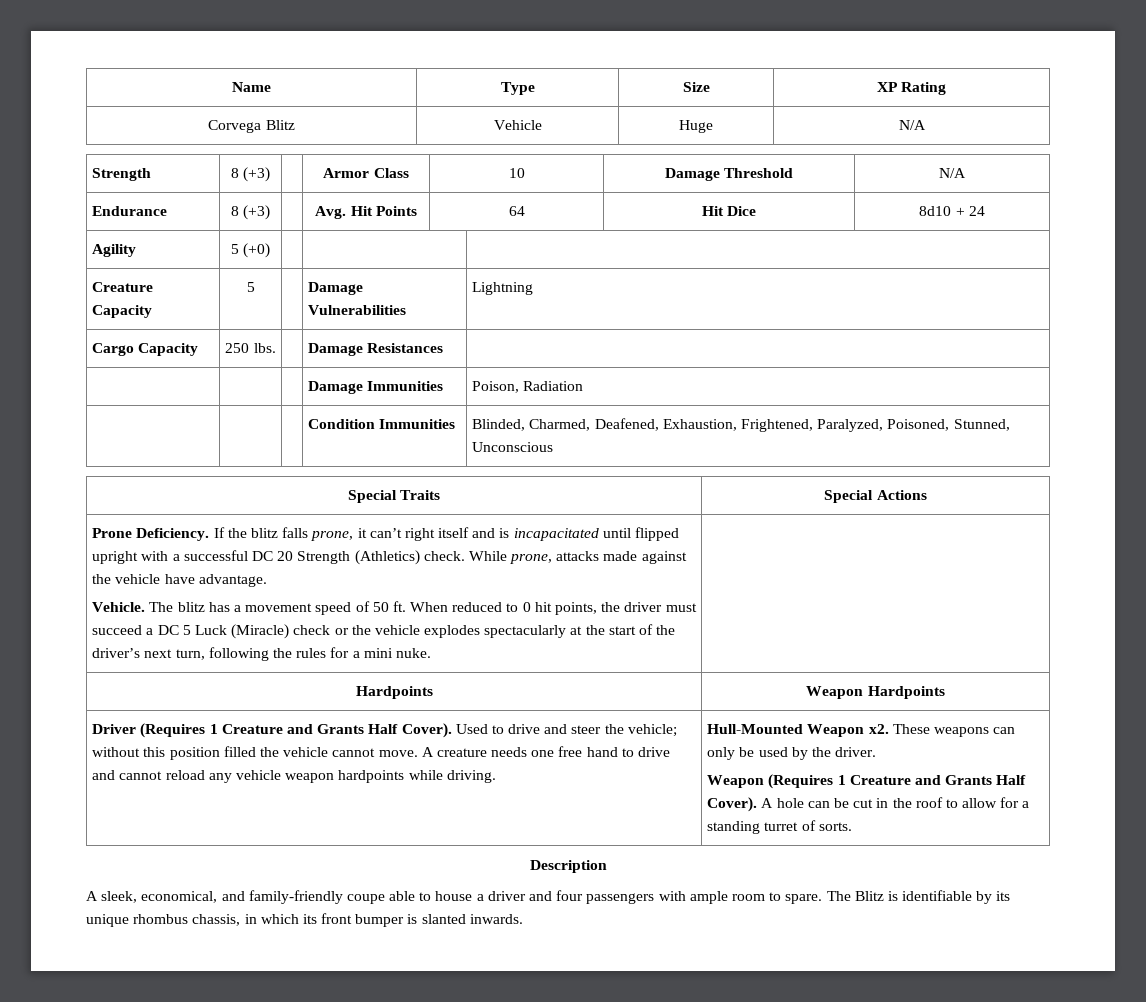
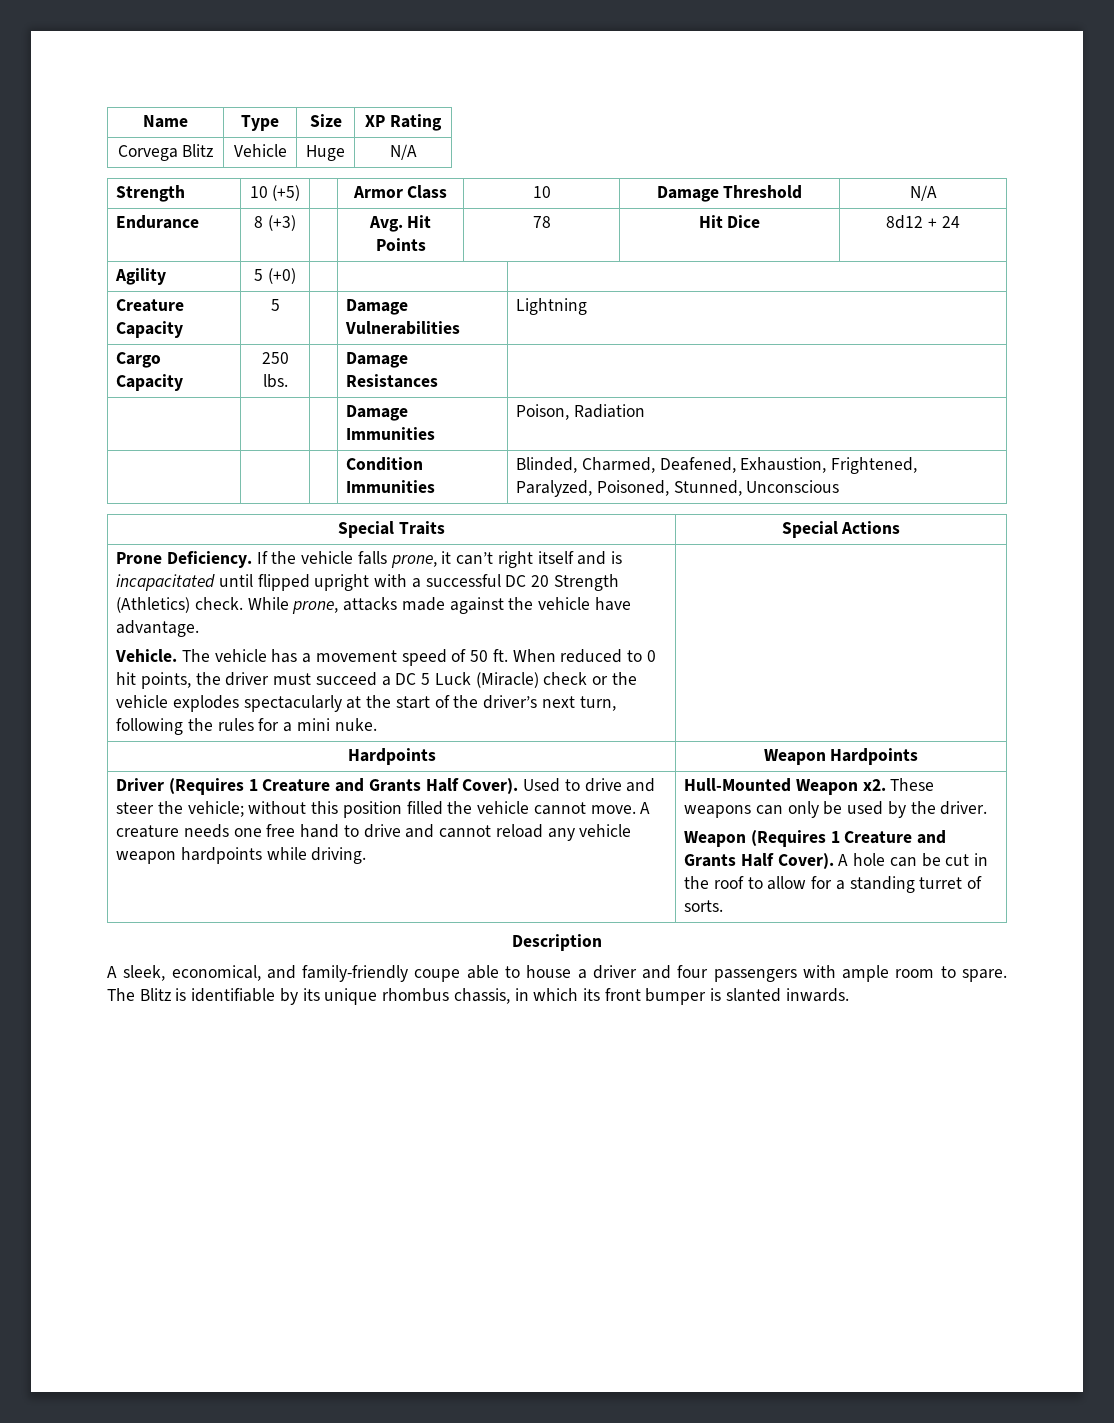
[230,167,271,182] 8 (+3) -> [249,185,301,201] 10 (+5)
[508,206,525,216] 64 -> [532,216,551,228] 78
[919,206,952,216] 8d10 -> [886,215,924,229] 8d12
[250,528,278,538] blitz -> [301,551,354,564] vehicle
[177,602,205,612] blitz -> [214,649,267,662] vehicle

